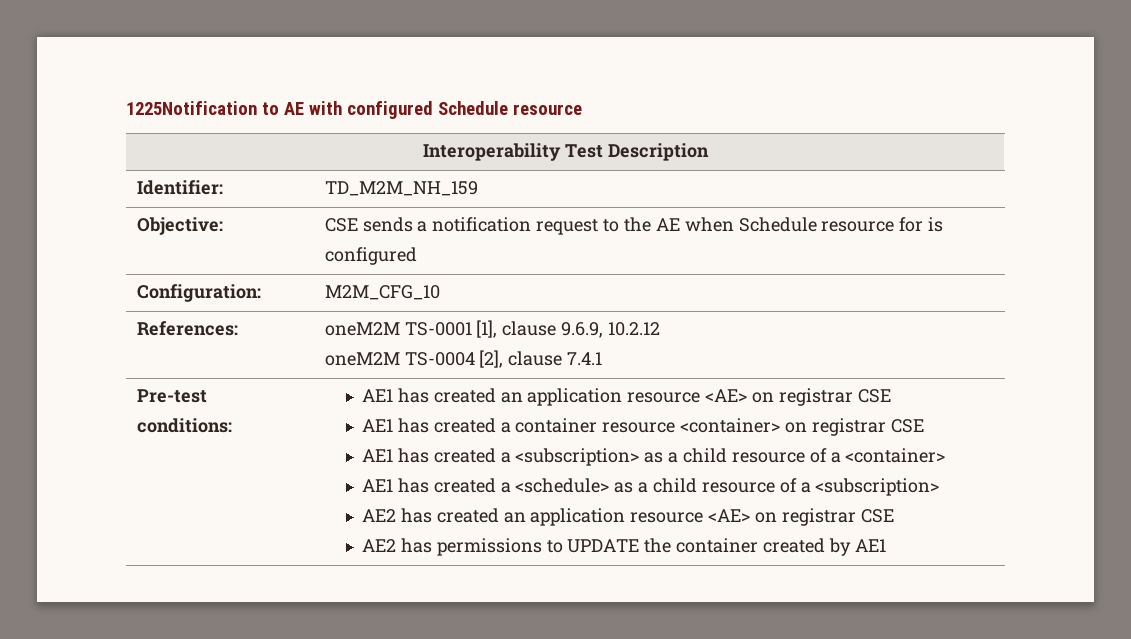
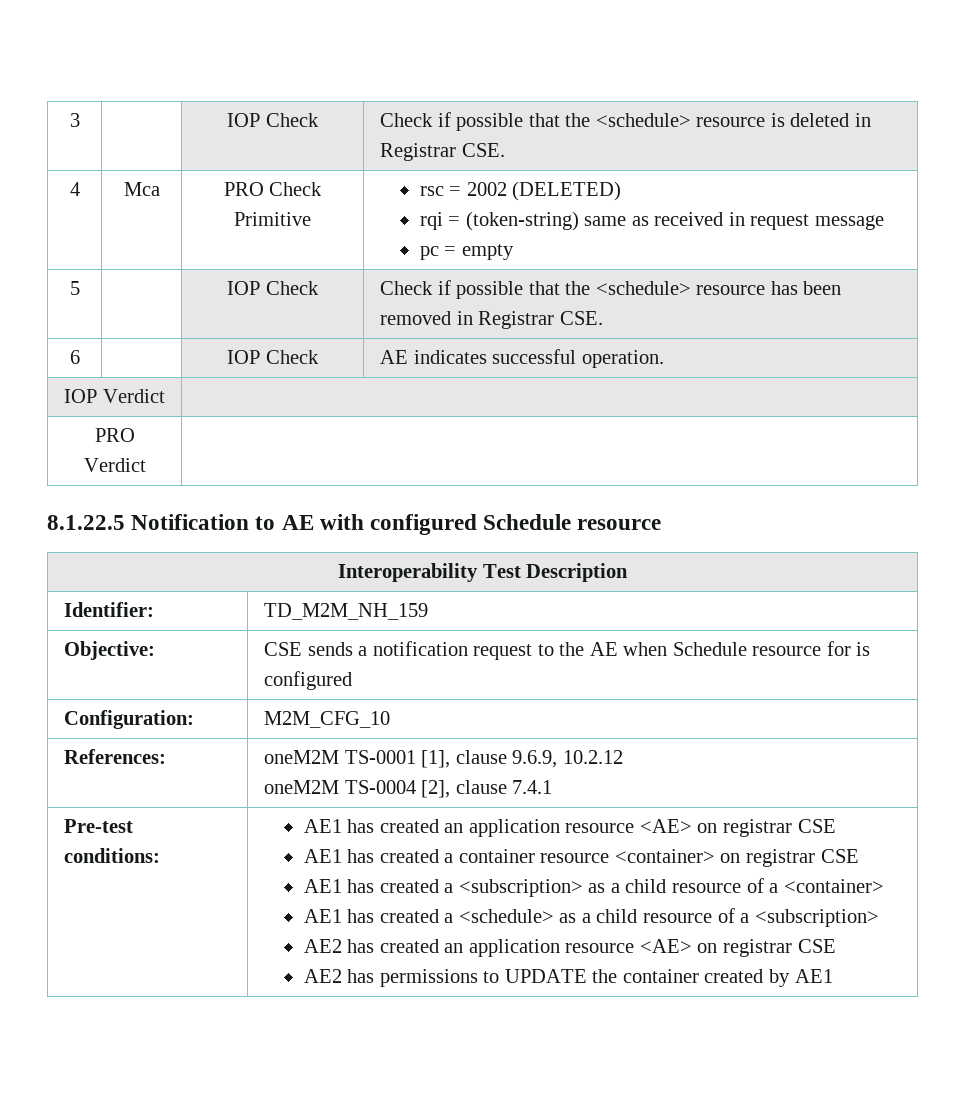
[126,101,257,115] 1225Notification -> [69,113,80,127] [227,113,319,127] [380,112,871,131] [380,143,505,161] [69,182,80,196] [123,182,160,196] [223,182,323,196] [234,212,311,226] [419,181,622,201] [419,211,884,231] [419,244,514,260] [69,281,80,295] [227,281,319,295] [380,280,842,299] [380,311,603,329] [69,350,80,364] [227,350,319,364] [380,349,664,368] [64,389,165,403] [94,428,135,442] [83,458,146,472] [47,514,250,530] 3 | | IOP Check | Check if possible that the <schedule> resource is deleted in Registrar CSE. // 4 | Mca | PRO Check Primitive | rsc = 2002 (DELETED) // rqi = (token-string) same as received in request message // pc = empty // 5 | | IOP Check | Check if possible that the <schedule> resource has been removed in Registrar CSE. // 6 | | IOP Check | AE indicates successful operation. // IOP Verdict | // PRO Verdict | // 8.1.22.5 Notification

